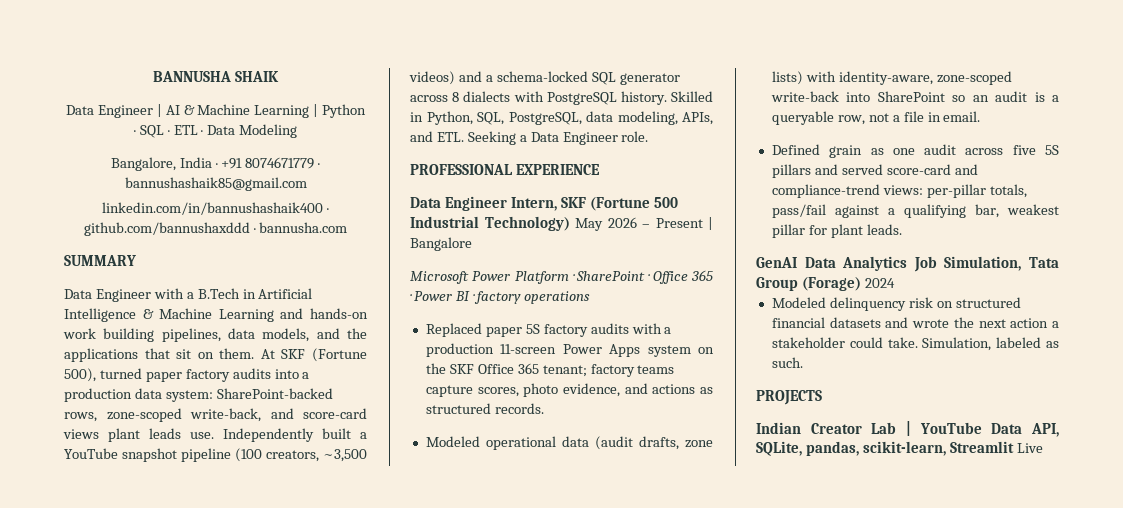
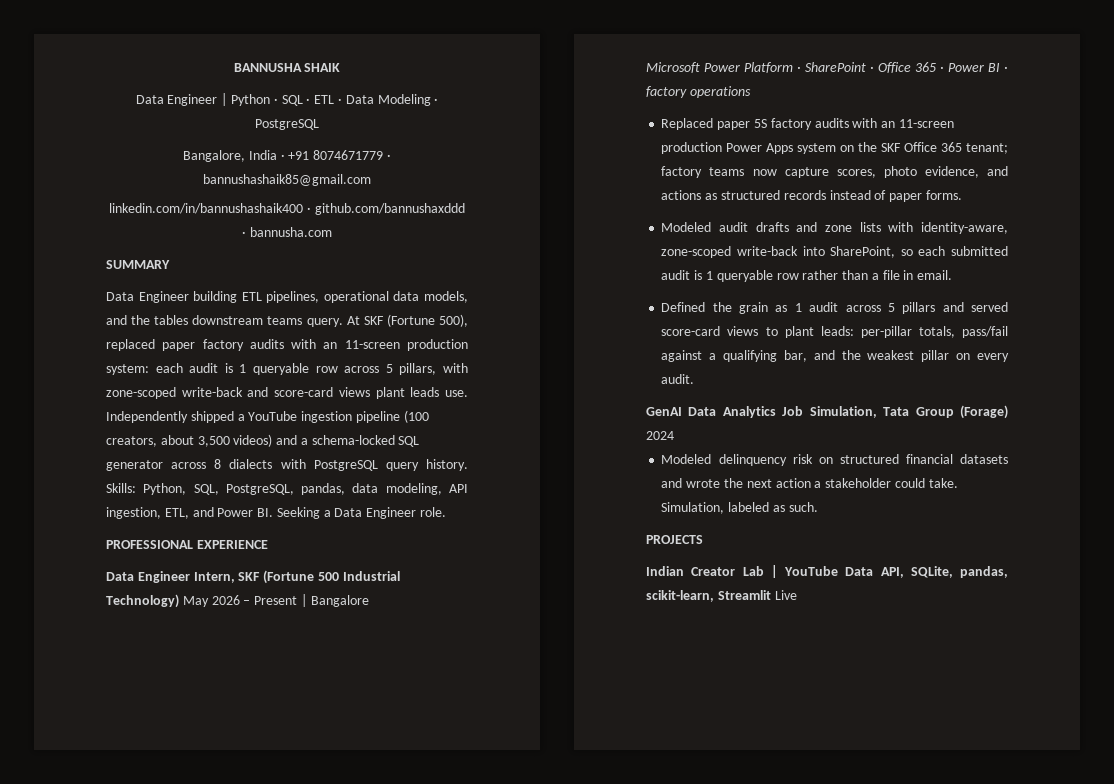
[165,104,319,118] AI & Machine Learning | -> (228, 99) none
(298, 131) none -> [434,98,439,104] [255,119,319,130] · PostgreSQL
[153,288,313,299] [64,308,368,322] [63,328,367,342] [64,348,255,362] with a B.Tech in Artificial Intelligence & Machine Learning and hands-on work building pipelines, data models, and the applications that sit on them. -> [193,291,468,303] [106,315,343,327] building ETL pipelines, operational data models, and the tables downstream teams query.
[99,368,142,379] turned -> [106,339,155,351] replaced
[274,369,310,379] [64,388,333,402] [64,408,261,422] into a production data system: SharePoint-backed rows, zone-scoped write-back, -> [291,339,468,351] [106,363,468,375] [106,387,243,399] with an 11-screen production system: each audit is 1 queryable row across 5 pillars, with zone-scoped write-back
[322,428,351,439] built -> [190,411,234,423] shipped
[122,448,177,462] snapshot -> [301,411,353,423] ingestion
[323,449,367,462] ~3,500 -> [160,435,230,447] about 3,500
[620,91,713,105] [410,112,423,122] history. Skilled in -> [385,459,468,471] [106,483,136,493] query history. Skills:
(582, 118) none -> [301,483,346,495] pandas,
[682,112,713,125] [410,131,464,142] APIs, and ETL. -> [448,484,468,493] [106,507,274,519] API ingestion, ETL, and Power BI.
[664,327,672,334] [425,343,557,357] a production 11-screen -> [881,119,954,128] [661,142,723,154] an 11-screen production
(675, 369) none -> [752,169,777,176] now
[494,403,544,414] [425,436,713,450] [771,71,803,85] records. // Modeled operational data (audit drafts, zone lists) -> [783,190,962,202] [661,222,881,232] records instead of paper forms. // Modeled audit drafts and zone lists
[877,91,1059,102] [771,111,889,125] SharePoint so an audit is a queryable row, not -> [830,246,1008,258] [661,270,869,282] SharePoint, so each submitted audit is 1 queryable row rather than
(820, 149) none -> [712,302,732,312] the
[892,148,915,155] one -> [794,303,802,312] 1
[1012,145,1059,155] five 5S -> [887,303,895,312] 5
[954,164,978,175] [771,184,923,198] and compliance-trend views: -> [727,326,854,338] views to plant leads:
[1007,204,1059,215] [771,224,902,238] weakest pillar for plant leads. -> [813,350,1009,362] [661,374,695,384] and the weakest pillar on every audit.

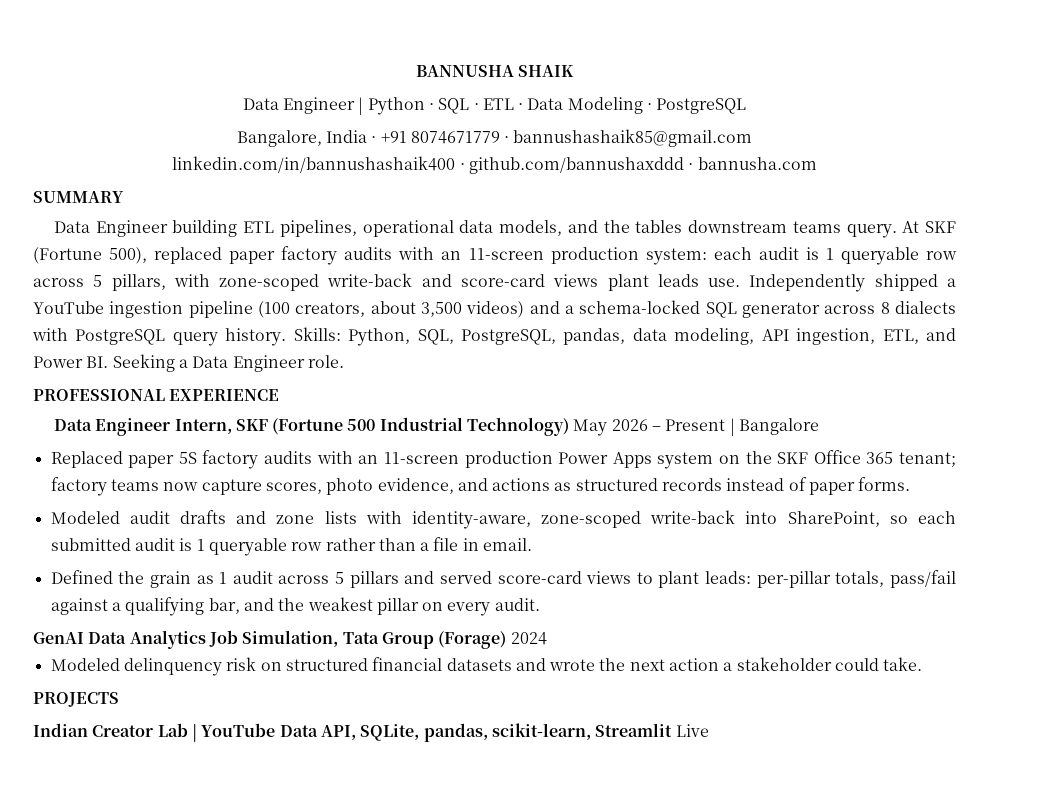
[646,62,1008,73] [646,86,751,98] // Microsoft Power Platform · SharePoint · Office 365 · Power BI · factory operations -> (820, 426) none
[661,502,818,514] Simulation, labeled as such. -> (923, 664) none

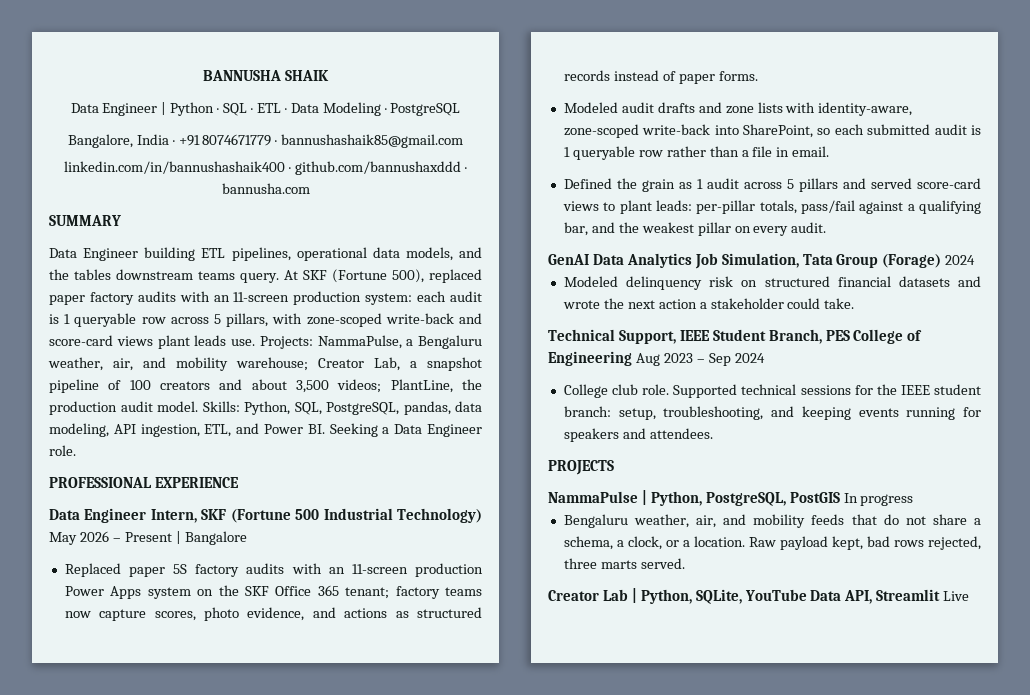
[749,274,957,292] [33,300,957,318] [32,328,287,346] Independently shipped a YouTube ingestion pipeline (100 creators, about 3,500 videos) and a schema-locked SQL generator across 8 dialects with PostgreSQL query history. -> [259,335,482,349] [48,357,482,371] [49,379,482,393] [49,401,198,415] Projects: NammaPulse, a Bengaluru weather, air, and mobility warehouse; Creator Lab, a snapshot pipeline of 100 creators and about 3,500 videos; PlantLine, the production audit model.
[33,692,119,707] [33,723,88,737] PROJECTS // Indian -> [548,329,923,344] [548,351,765,366] [563,384,981,398] [563,406,982,420] [563,428,713,442] [548,460,614,475] [548,490,914,506] [563,514,982,528] [563,536,981,550] [563,558,685,569] Technical Support, IEEE Student Branch, PES College of Engineering Aug 2023 – Sep 2024 // College club role. Supported technical sessions for the IEEE student branch: setup, troubleshooting, and keeping events running for speakers and attendees. // PROJECTS // NammaPulse | Python, PostgreSQL, PostGIS In progress // Bengaluru weather, air, and mobility feeds that do not share a schema, a clock, or a location. Raw payload kept, bad rows rejected, three marts served. //
(197, 733) none -> [640,589,742,604] Python, SQLite,
[360,723,591,742] SQLite, pandas, scikit-learn, -> (873, 597) none

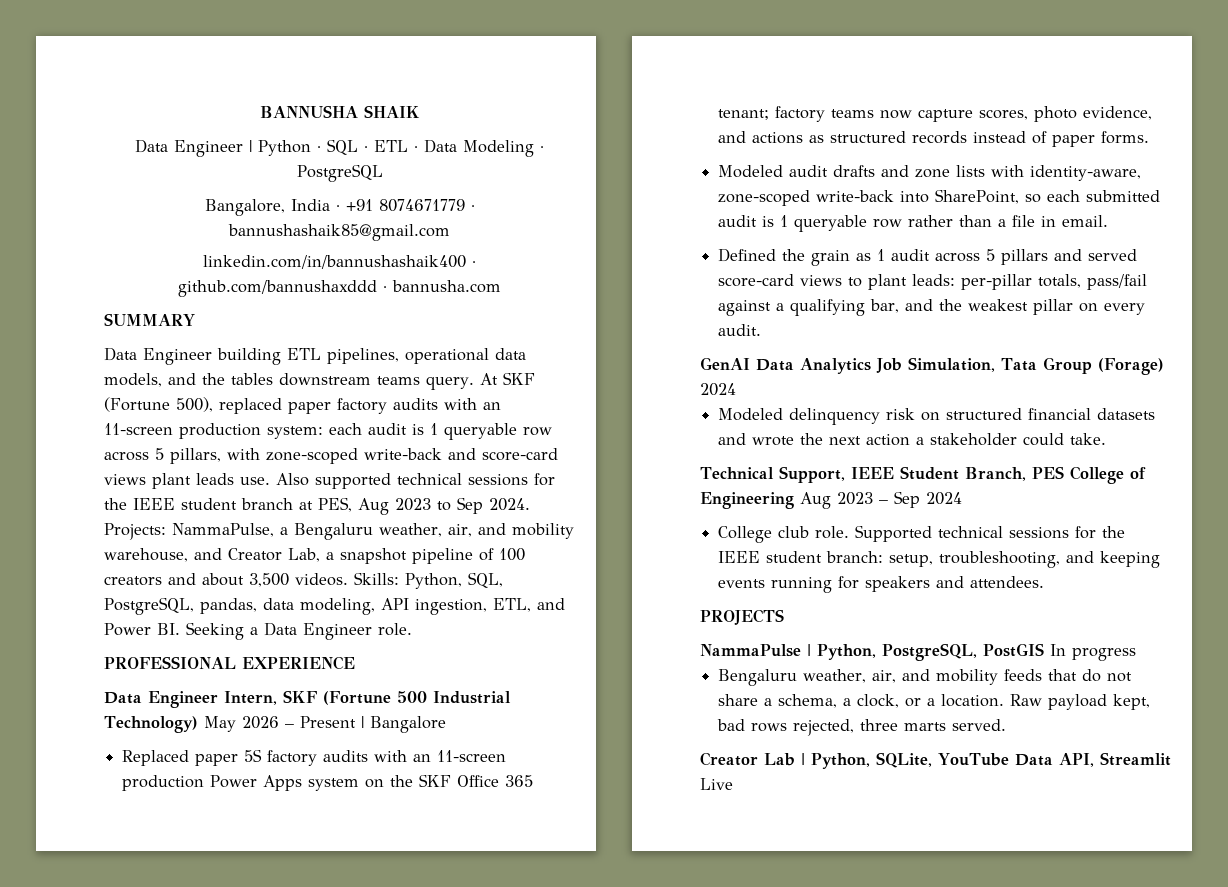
(255, 342) none -> [276,473,555,489] [104,497,530,515] Also supported technical sessions for the IEEE student branch at PES, Aug 2023 to Sep 2024.
[236,357,308,371] warehouse; -> [104,548,222,562] warehouse, and
[337,379,482,393] [49,401,198,415] videos; PlantLine, the production audit model. -> [295,573,348,586] videos.

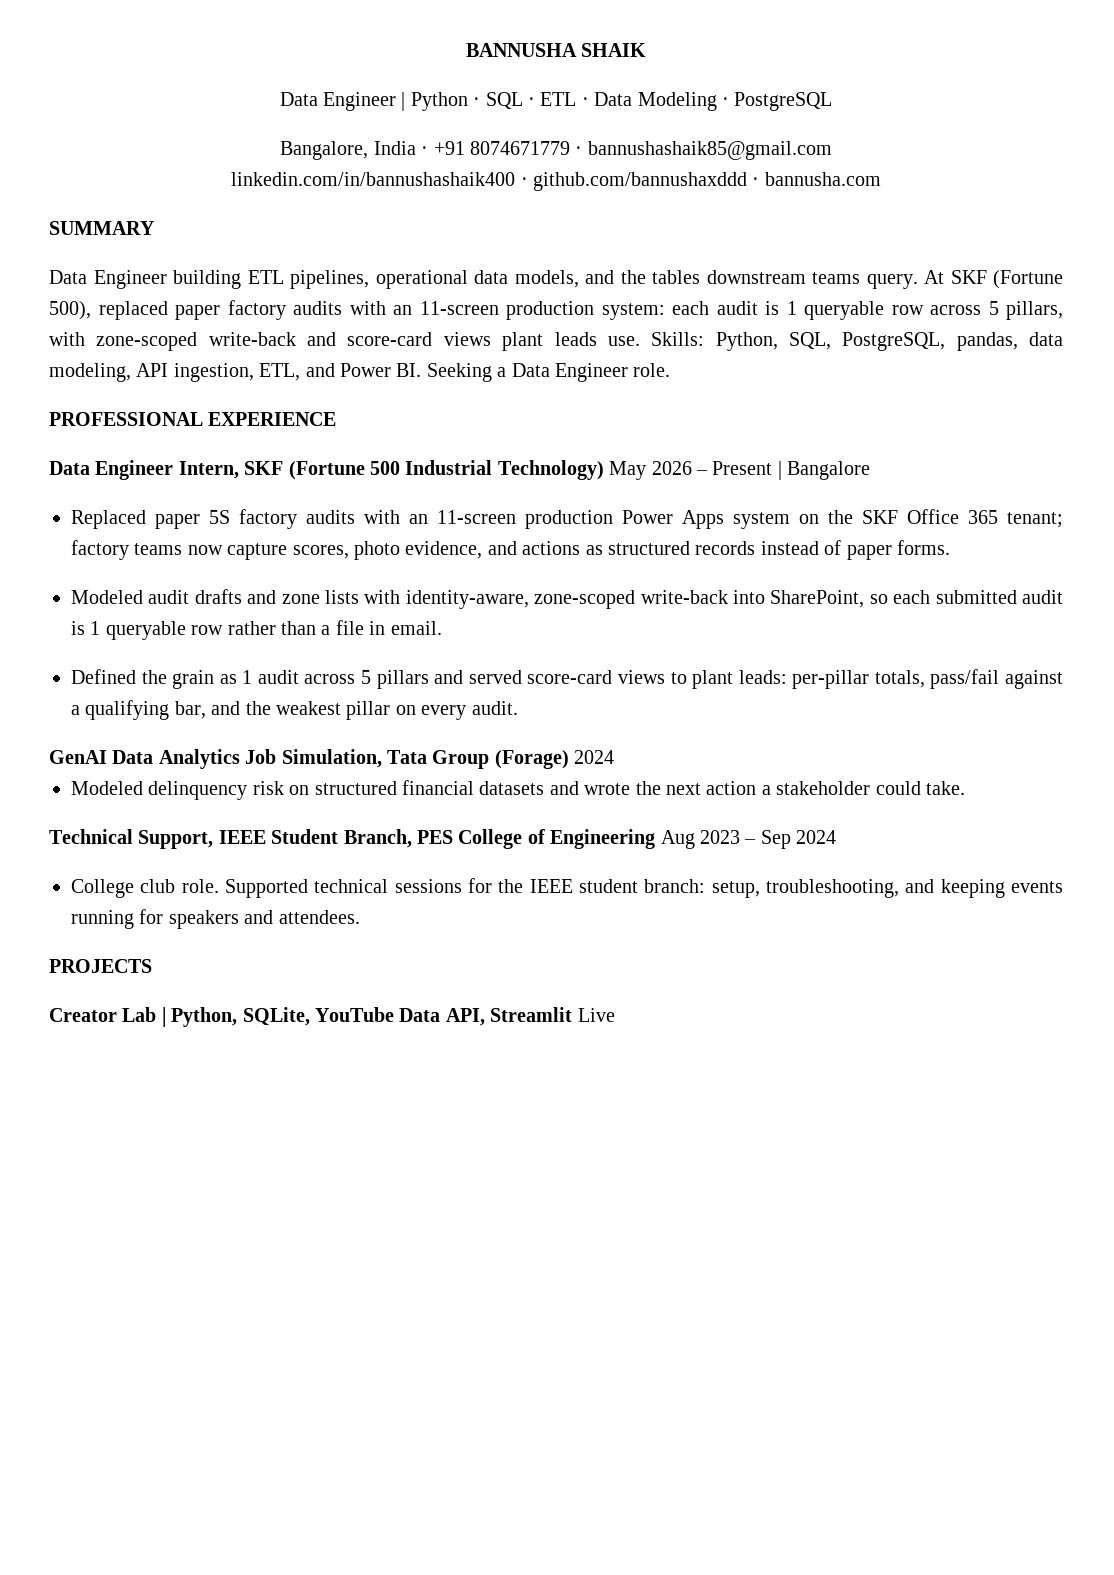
[276,473,555,489] [104,497,530,515] [104,523,574,540] [104,548,525,564] [104,573,348,587] Also supported technical sessions for the IEEE student branch at PES, Aug 2023 to Sep 2024. Projects: NammaPulse, a Bengaluru weather, air, and mobility warehouse, and Creator Lab, a snapshot pipeline of 100 creators and about 3,500 videos. -> (640, 341) none
[700,643,1136,661] [718,669,1133,686] [718,694,1151,710] [717,719,1007,736] // NammaPulse | Python, PostgreSQL, PostGIS In progress // Bengaluru weather, air, and mobility feeds that do not share a schema, a clock, or a location. Raw payload kept, bad rows rejected, three marts served. -> (152, 966) none

